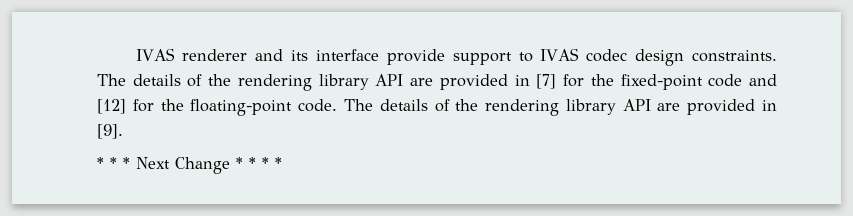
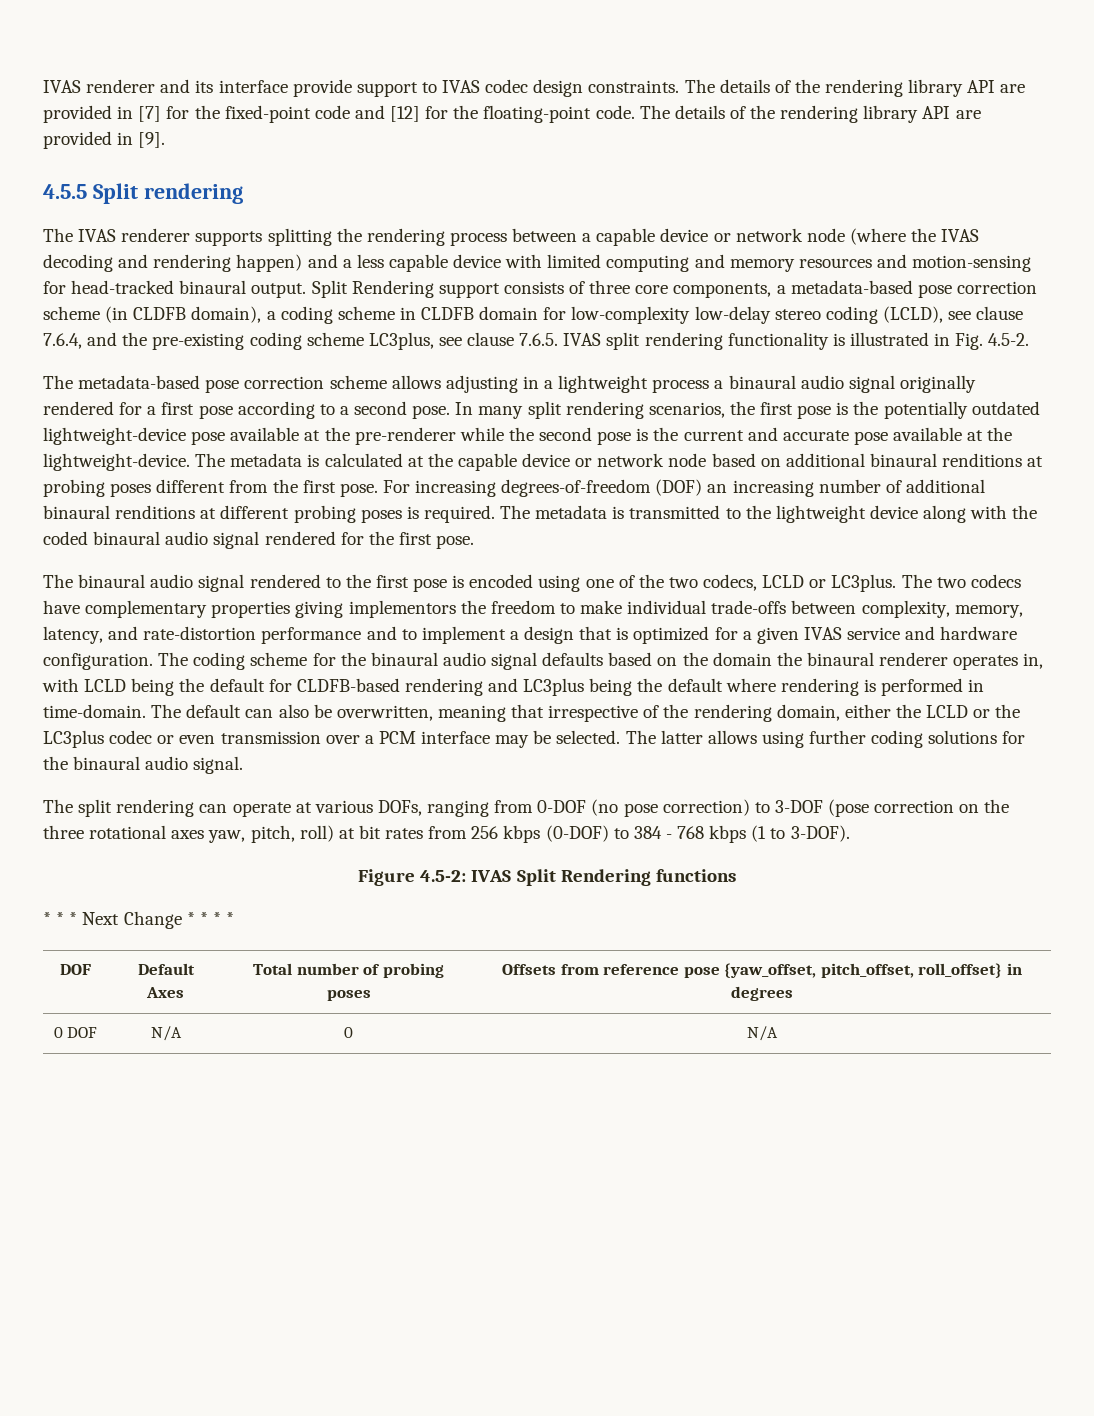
(123, 131) none -> [43,183,243,204] [43,228,980,246] [43,254,1032,272] [43,280,1037,298] [43,306,1024,324] [43,332,1030,350] [43,375,976,393] [43,401,1040,419] [43,427,1013,445] [43,453,1044,471] [43,479,985,497] [43,505,1038,523] [43,531,475,549] [43,574,1021,592] [43,600,1023,618] [43,626,1018,644] [43,652,1044,670] [42,678,985,696] [43,704,1021,722] [43,730,1026,748] [43,756,244,774] [43,799,1010,817] [43,825,850,843] [358,869,736,886] // 4.5.5 Split rendering // The IVAS renderer supports splitting the rendering process between a capable device or network node (where the IVAS decoding and rendering happen) and a less capable device with limited computing and memory resources and motion-sensing for head-tracked binaural output. Split Rendering support consists of three core components, a metadata-based pose correction scheme (in CLDFB domain), a coding scheme in CLDFB domain for low-complexity low-delay stereo coding (LCLD), see clause 7.6.4, and the pre-existing coding scheme LC3plus, see clause 7.6.5. IVAS split rendering functionality is illustrated in Fig. 4.5-2. // The metadata-based pose correction scheme allows adjusting in a lightweight process a binaural audio signal originally rendered for a first pose according to a second pose. In many split rendering scenarios, the first pose is the potentially outdated lightweight-device pose available at the pre-renderer while the second pose is the current and accurate pose available at the lightweight-device. The metadata is calculated at the capable device or network node based on additional binaural renditions at probing poses different from the first pose. For increasing degrees-of-freedom (DOF) an increasing number of additional binaural renditions at different probing poses is required. The metadata is transmitted to the lightweight device along with the coded binaural audio signal rendered for the first pose. // The binaural audio signal rendered to the first pose is encoded using one of the two codecs, LCLD or LC3plus. The two codecs have complementary properties giving implementors the freedom to make individual trade-offs between complexity, memory, latency, and rate-distortion performance and to implement a design that is optimized for a given IVAS service and hardware configuration. The coding scheme for the binaural audio signal defaults based on the domain the binaural renderer operates in, with LCLD being the default for CLDFB-based rendering and LC3plus being the default where rendering is performed in time-domain. The default can also be overwritten, meaning that irrespective of the rendering domain, either the LCLD or the LC3plus codec or even transmission over a PCM interface may be selected. The latter allows using further coding solutions for the binaural audio signal. // The split rendering can operate at various DOFs, ranging from 0-DOF (no pose correction) to 3-DOF (pose correction on the three rotational axes yaw, pitch, roll) at bit rates from 256 kbps (0-DOF) to 384 - 768 kbps (1 to 3-DOF). // Figure 4.5-2: IVAS Split Rendering functions
(282, 163) none -> [60,964,91,975] [137,963,195,975] [146,987,184,998] [253,963,444,978] [326,990,371,1001] [501,963,1023,978] [731,986,793,1001] [53,1027,98,1038] [150,1026,182,1041] [344,1027,353,1038] [747,1026,778,1041] // DOF | Default Axes | Total number of probing poses | Offsets from reference pose {yaw_offset, pitch_offset, roll_offset} in degrees // 0 DOF | N/A | 0 | N/A

